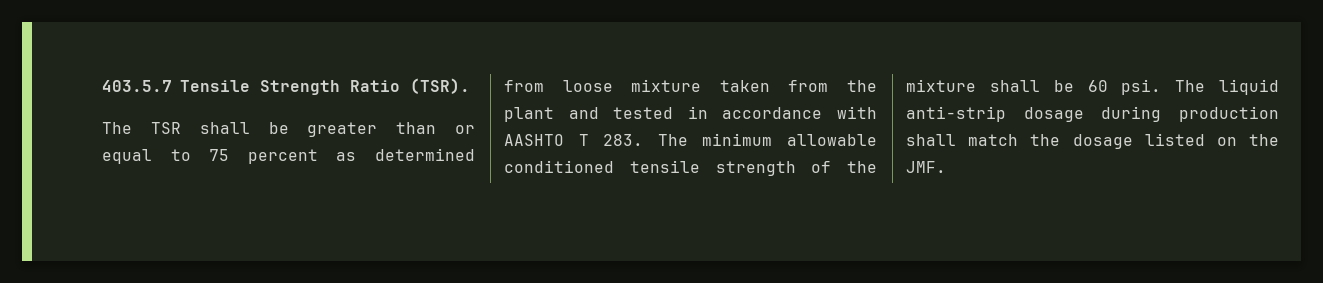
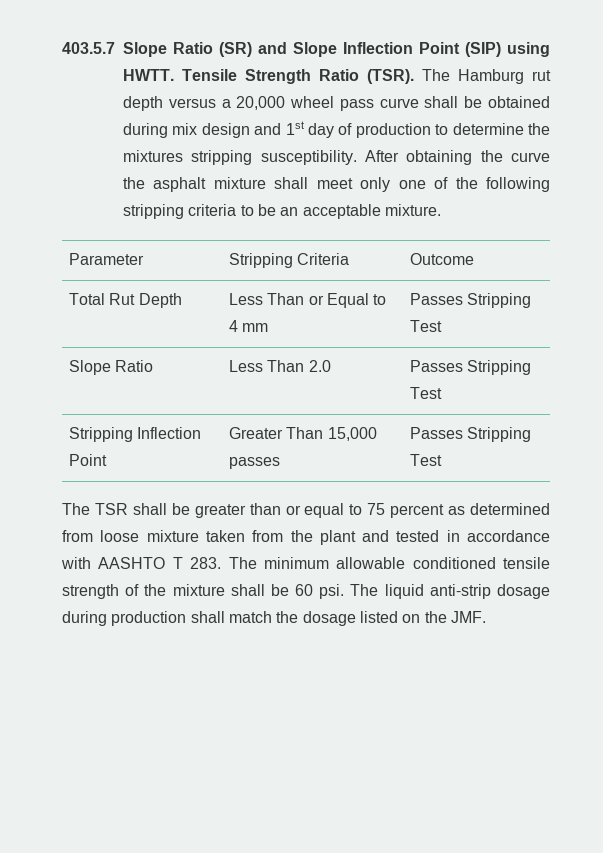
[180,78,470,95] Tensile Strength Ratio (TSR). -> [123,42,550,57] [123,69,551,84] [123,96,550,111] [123,121,550,138] [123,150,550,165] [123,177,551,192] [123,204,441,219] [69,253,145,265] [229,253,350,268] [410,253,475,265] [69,293,182,308] [229,293,387,308] [229,320,269,332] [410,293,532,308] [410,320,443,332] [69,360,154,375] [229,360,331,372] [410,360,532,375] [410,387,443,399] [69,427,202,442] [69,454,108,466] [229,427,377,441] [229,457,281,469] [410,427,532,442] [410,454,443,466] Slope Ratio (SR) and Slope Inflection Point (SIP) using HWTT. Tensile Strength Ratio (TSR). The Hamburg rut depth versus a 20,000 wheel pass curve shall be obtained during mix design and 1st day of production to determine the mixtures stripping susceptibility. After obtaining the curve the asphalt mixture shall meet only one of the following stripping criteria to be an acceptable mixture. // Parameter | Stripping Criteria | Outcome // Total Rut Depth | Less Than or Equal to 4 mm | Passes Stripping Test // Slope Ratio | Less Than 2.0 | Passes Stripping Test // Stripping Inflection Point | Greater Than 15,000 passes | Passes Stripping Test

